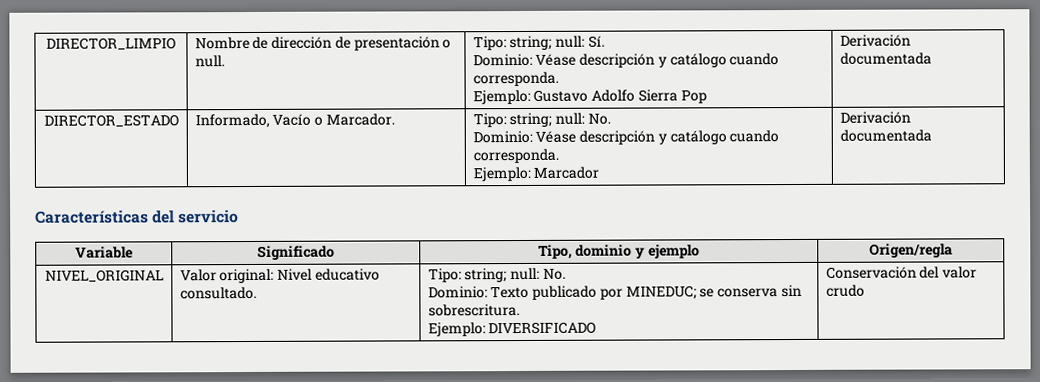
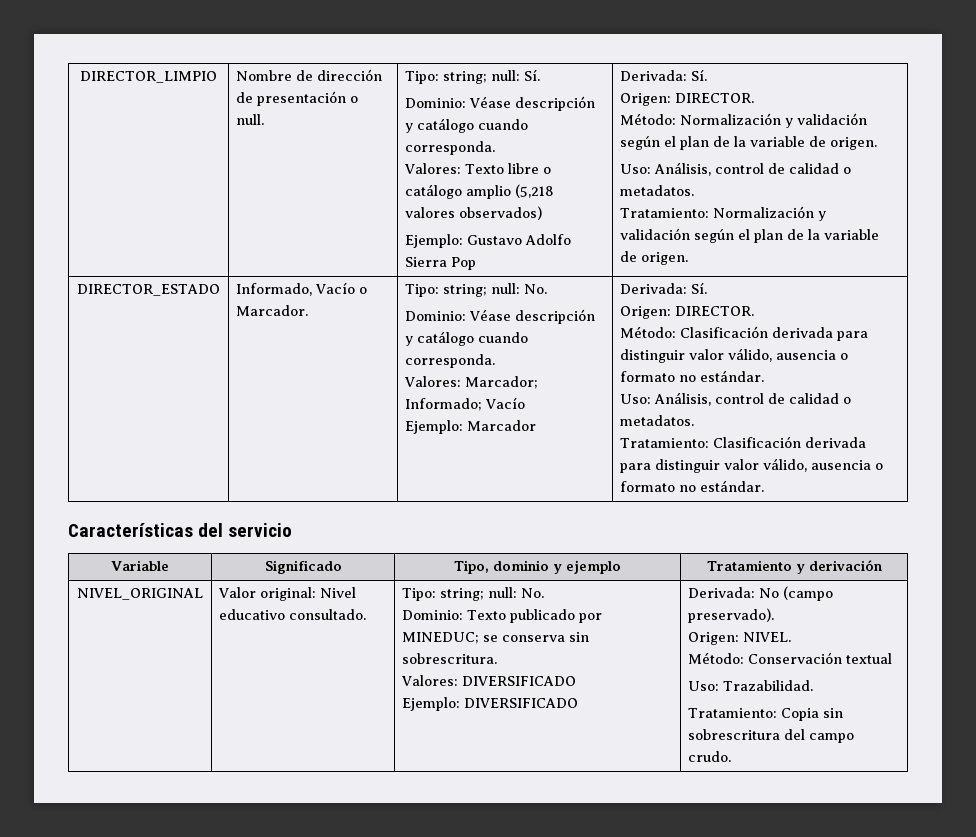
(559, 79) none -> [404,163,552,174] [405,184,555,199] [405,206,543,220] // Valores: Texto libre o catálogo amplio (5,218 valores observados)
[839,34,911,47] [839,52,932,65] Derivación documentada -> [620,69,708,81] [620,93,755,106] [620,113,868,128] [620,136,878,150] [620,162,852,176] [620,185,695,196] [620,206,827,221] [620,228,880,243] [620,251,689,265] Derivada: Sí. // Origen: DIRECTOR. // Método: Normalización y validación según el plan de la variable de origen. // Uso: Análisis, control de calidad o metadatos. // Tratamiento: Normalización y validación según el plan de la variable de origen.
[472,166,600,182] [839,111,911,124] [839,129,932,142] Ejemplo: Marcador | Derivación documentada -> [404,376,539,389] [405,397,526,411] [405,420,537,434] [620,282,708,294] [620,306,755,319] [620,326,869,341] [620,348,849,363] [620,370,765,382] [620,392,852,406] [620,415,695,426] [620,436,867,448] [620,458,884,473] [620,480,765,492] Valores: Marcador; Informado; Vacío // Ejemplo: Marcador | Derivada: Sí. // Origen: DIRECTOR. // Método: Clasificación derivada para distinguir valor válido, ausencia o formato no estándar. // Uso: Análisis, control de calidad o metadatos. // Tratamiento: Clasificación derivada para distinguir valor válido, ausencia o formato no estándar.
[869,243,953,258] Origen/regla -> [706,560,882,574] Tratamiento y derivación
(520, 310) none -> [401,675,577,686] // Valores: DIVERSIFICADO
[825,266,978,279] [825,284,865,297] Conservación del valor crudo -> [688,586,834,601] [688,608,775,623] [688,632,792,645] [688,652,893,664] [688,680,814,691] [688,708,844,721] [688,729,855,743] [688,751,732,762] Derivada: No (campo preservado). // Origen: NIVEL. // Método: Conservación textual // Uso: Trazabilidad. // Tratamiento: Copia sin sobrescritura del campo crudo.

